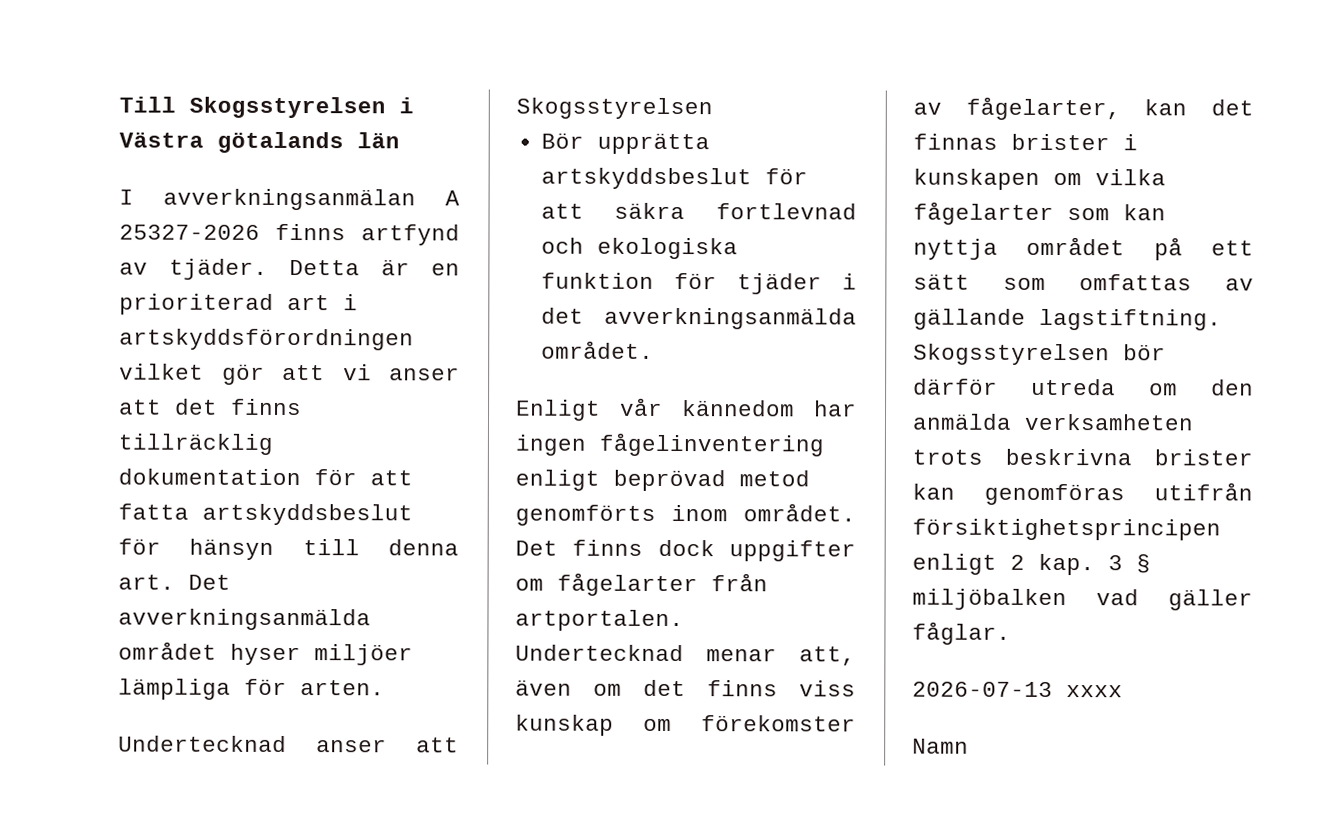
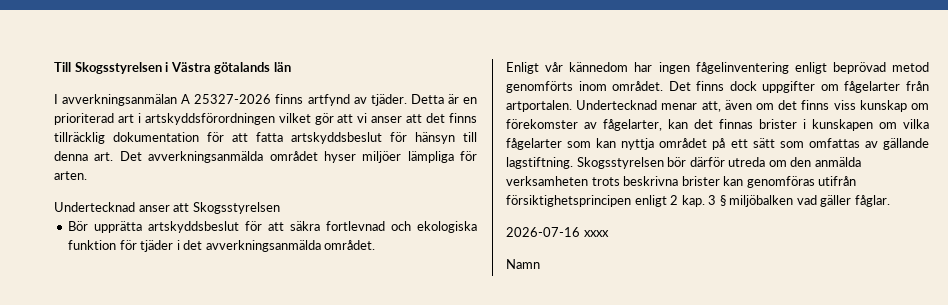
[912,681,1053,697] 2026-07-13 -> [506,227,580,237] 2026-07-16

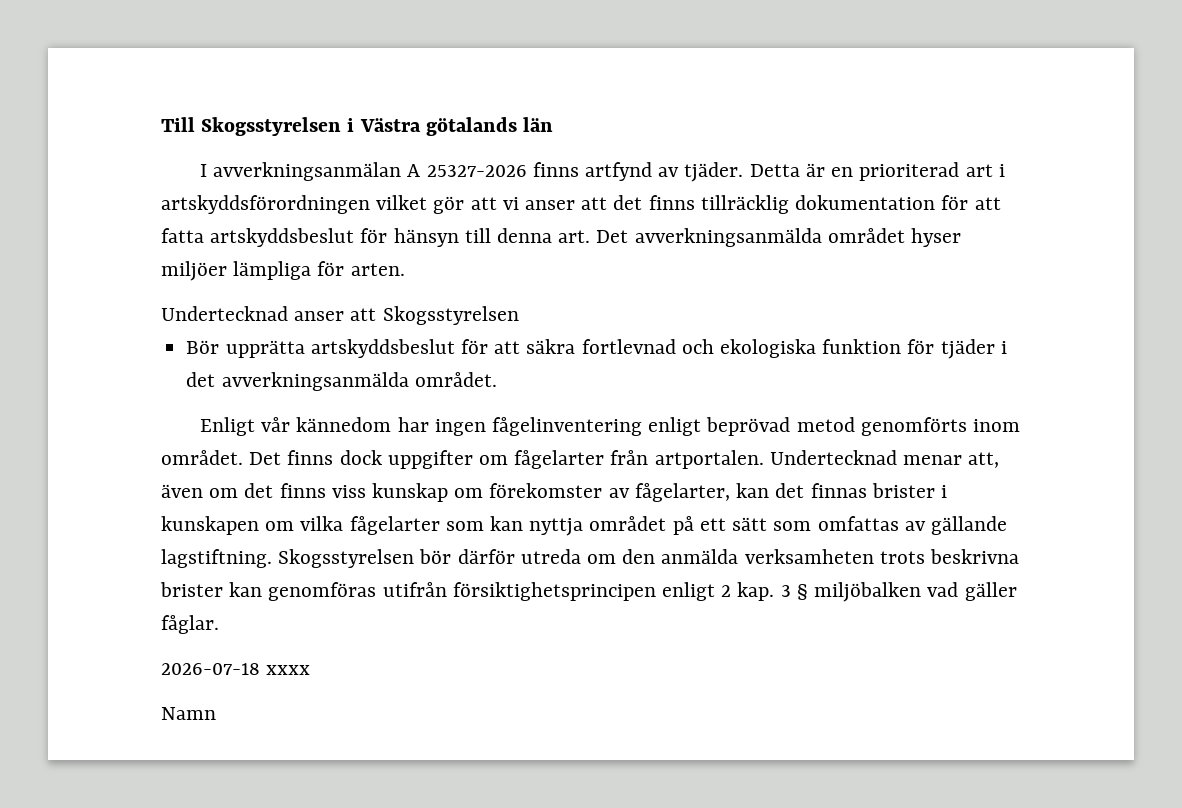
[506,227,580,237] 2026-07-16 -> [161,663,260,675] 2026-07-18

